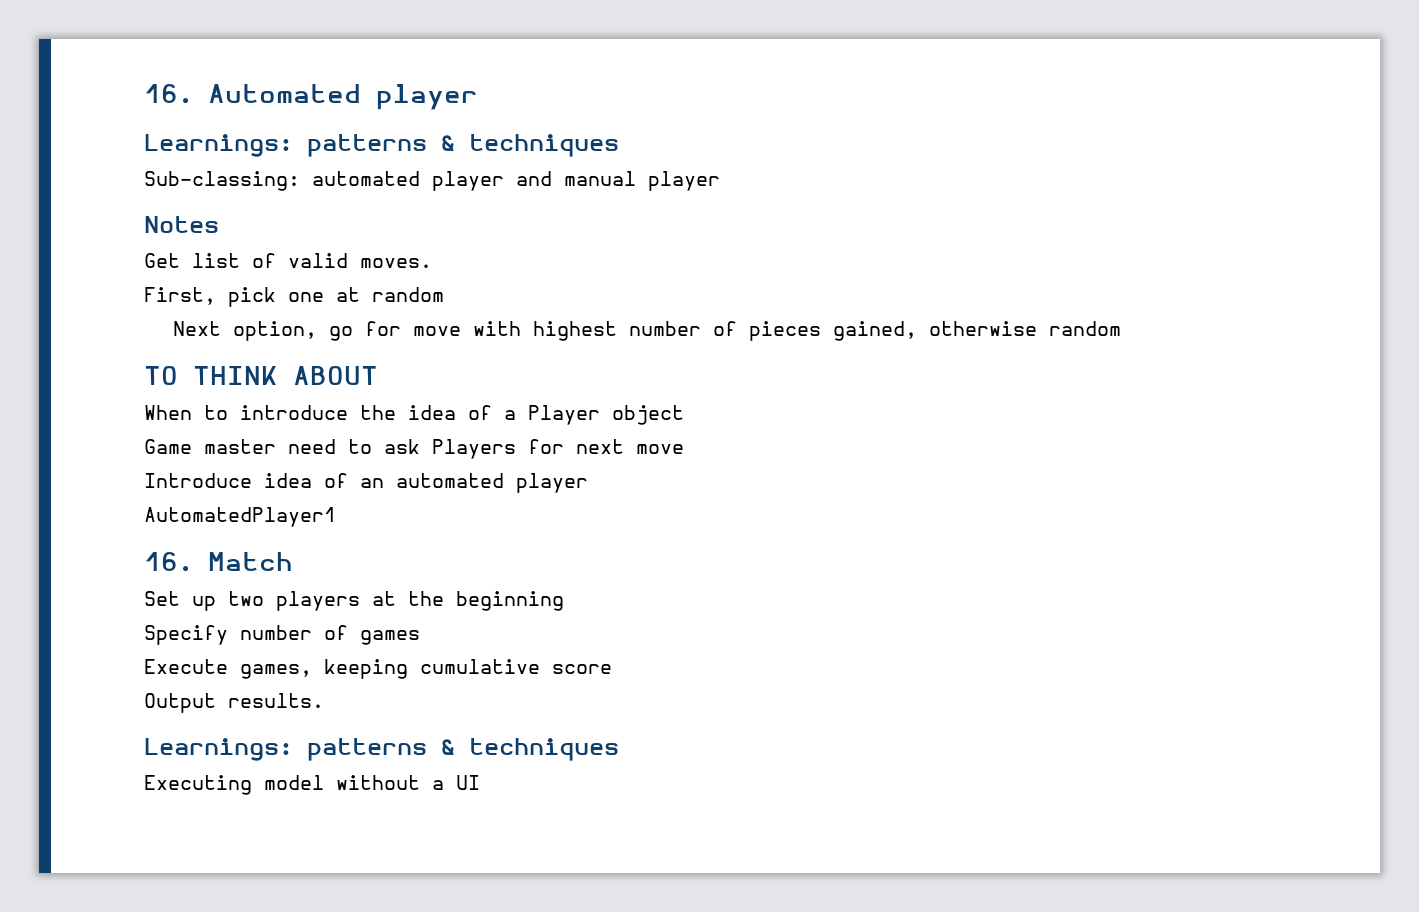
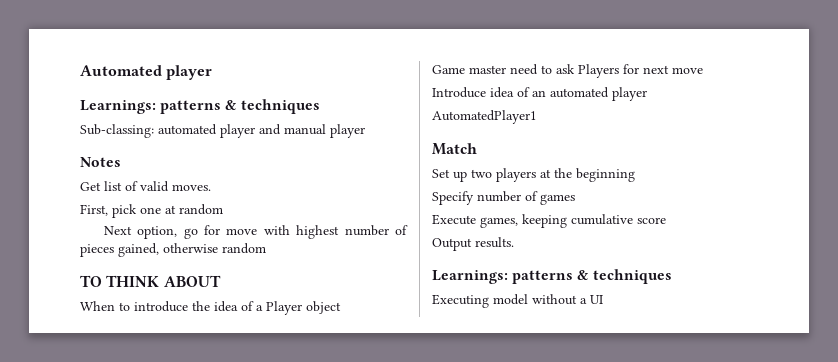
[144,84,193,104] 16. -> (80, 70) none
[144,552,193,572] 16. -> (537, 117) none

